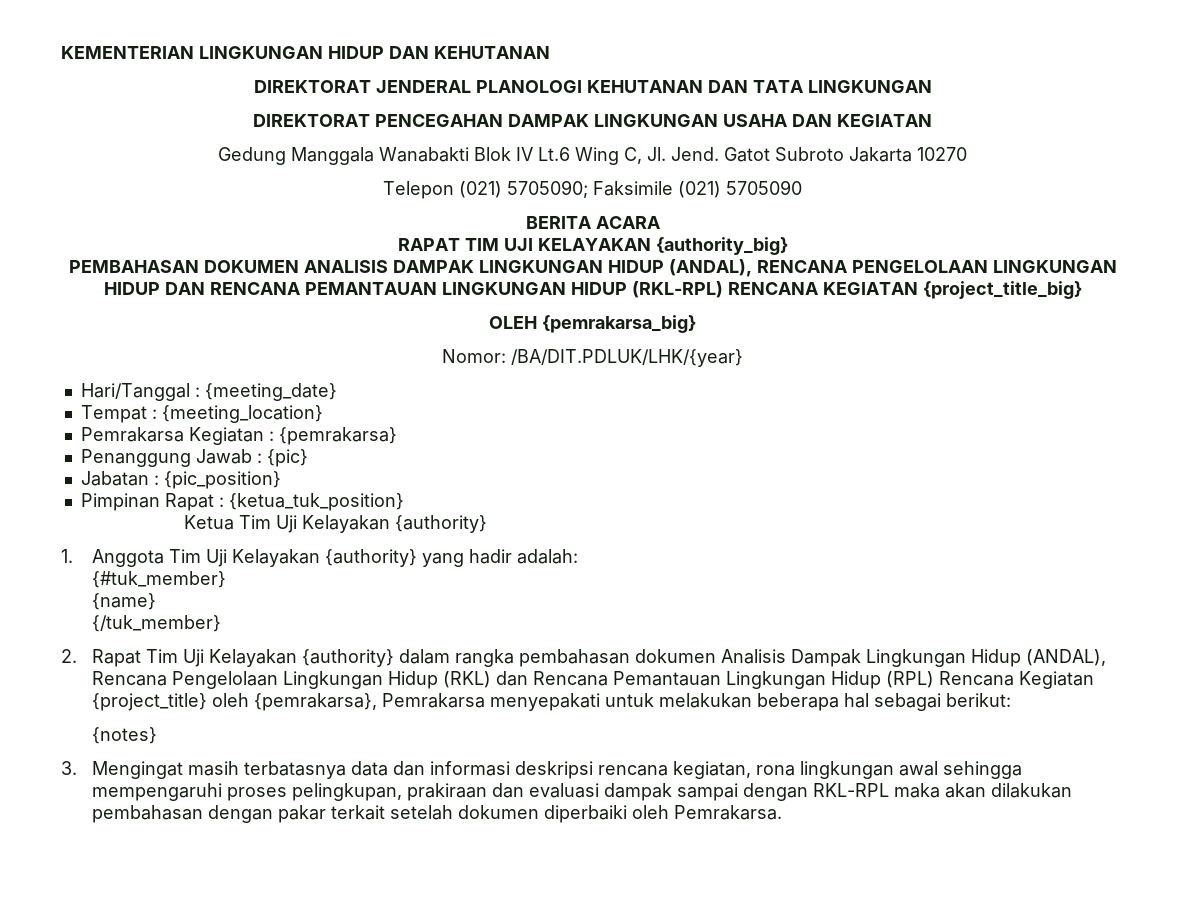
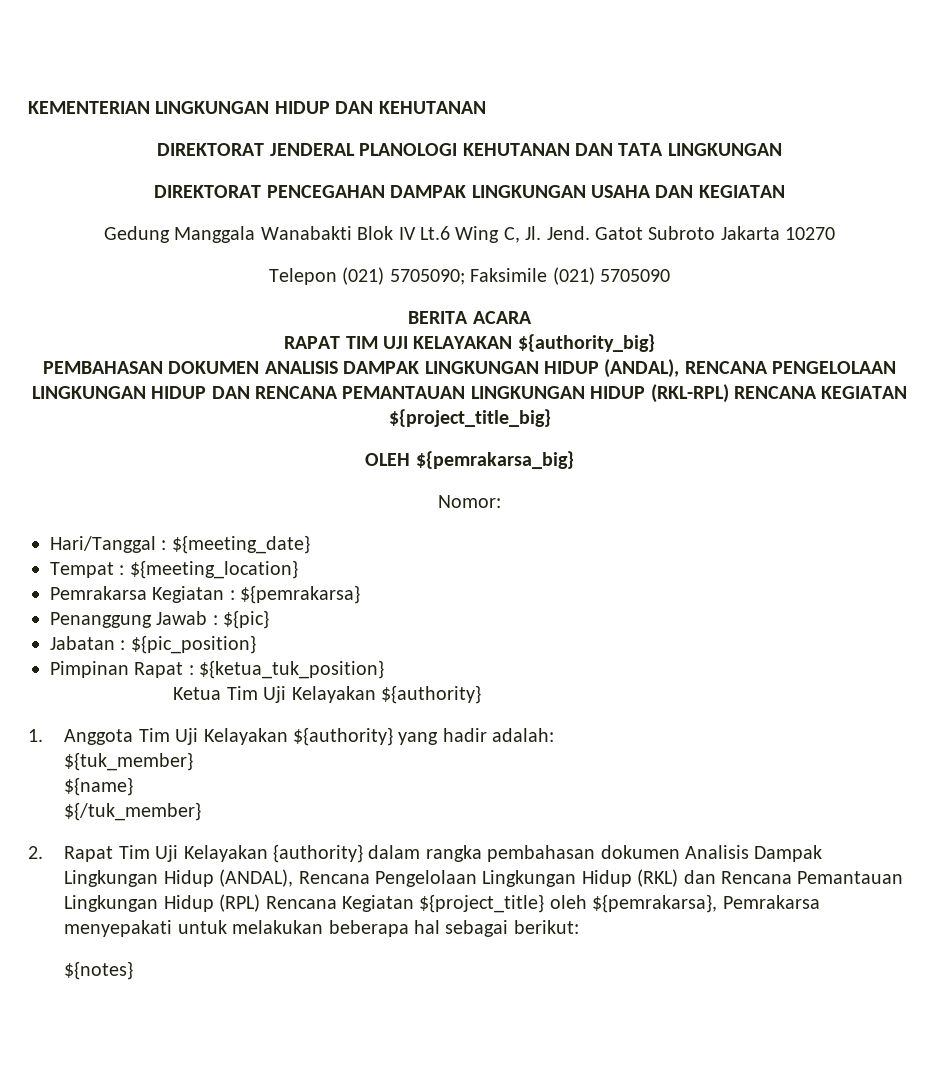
[655,237,788,255] {authority_big} -> [517,334,655,352] ${authority_big}
[922,281,1082,299] {project_title_big} -> [388,409,551,427] ${project_title_big}
[542,315,696,333] {pemrakarsa_big} -> [415,451,574,469] ${pemrakarsa_big}
[511,349,743,367] /BA/DIT.PDLUK/LHK/{year} -> (501, 501) none
[204,383,337,401] {meeting_date} -> [171,535,310,554] ${meeting_date}
[161,405,323,423] {meeting_location} -> [129,560,298,579] ${meeting_location}
[278,427,397,445] {pemrakarsa} -> [240,585,361,604] ${pemrakarsa}
[266,449,308,467] {pic} -> [223,610,270,629] ${pic}
[163,471,281,489] {pic_position} -> [130,635,256,654] ${pic_position}
[228,493,404,511] {ketua_tuk_position} -> [199,660,385,679] ${ketua_tuk_position}
[395,515,488,533] {authority} -> [380,685,481,704] ${authority}
[324,549,417,567] {authority} -> [292,727,393,746] ${authority}
[91,571,226,588] [91,593,156,610] [91,615,221,632] {#tuk_member} // {name} // {/tuk_member} -> [64,752,194,771] [64,777,134,796] [64,802,202,821] ${tuk_member} // ${name} // ${/tuk_member}
[91,693,377,711] {project_title} oleh {pemrakarsa}, -> [419,894,718,913] ${project_title} oleh ${pemrakarsa},
[91,727,157,744] [61,761,1022,779] [91,783,1072,801] [91,805,782,823] {notes} // 3. Mengingat masih terbatasnya data dan informasi deskripsi rencana kegiatan, rona lingkungan awal sehingga mempengaruhi proses pelingkupan, prakiraan dan evaluasi dampak sampai dengan RKL-RPL maka akan dilakukan pembahasan dengan pakar terkait setelah dokumen diperbaiki oleh Pemrakarsa. -> [64,961,134,980] ${notes}

